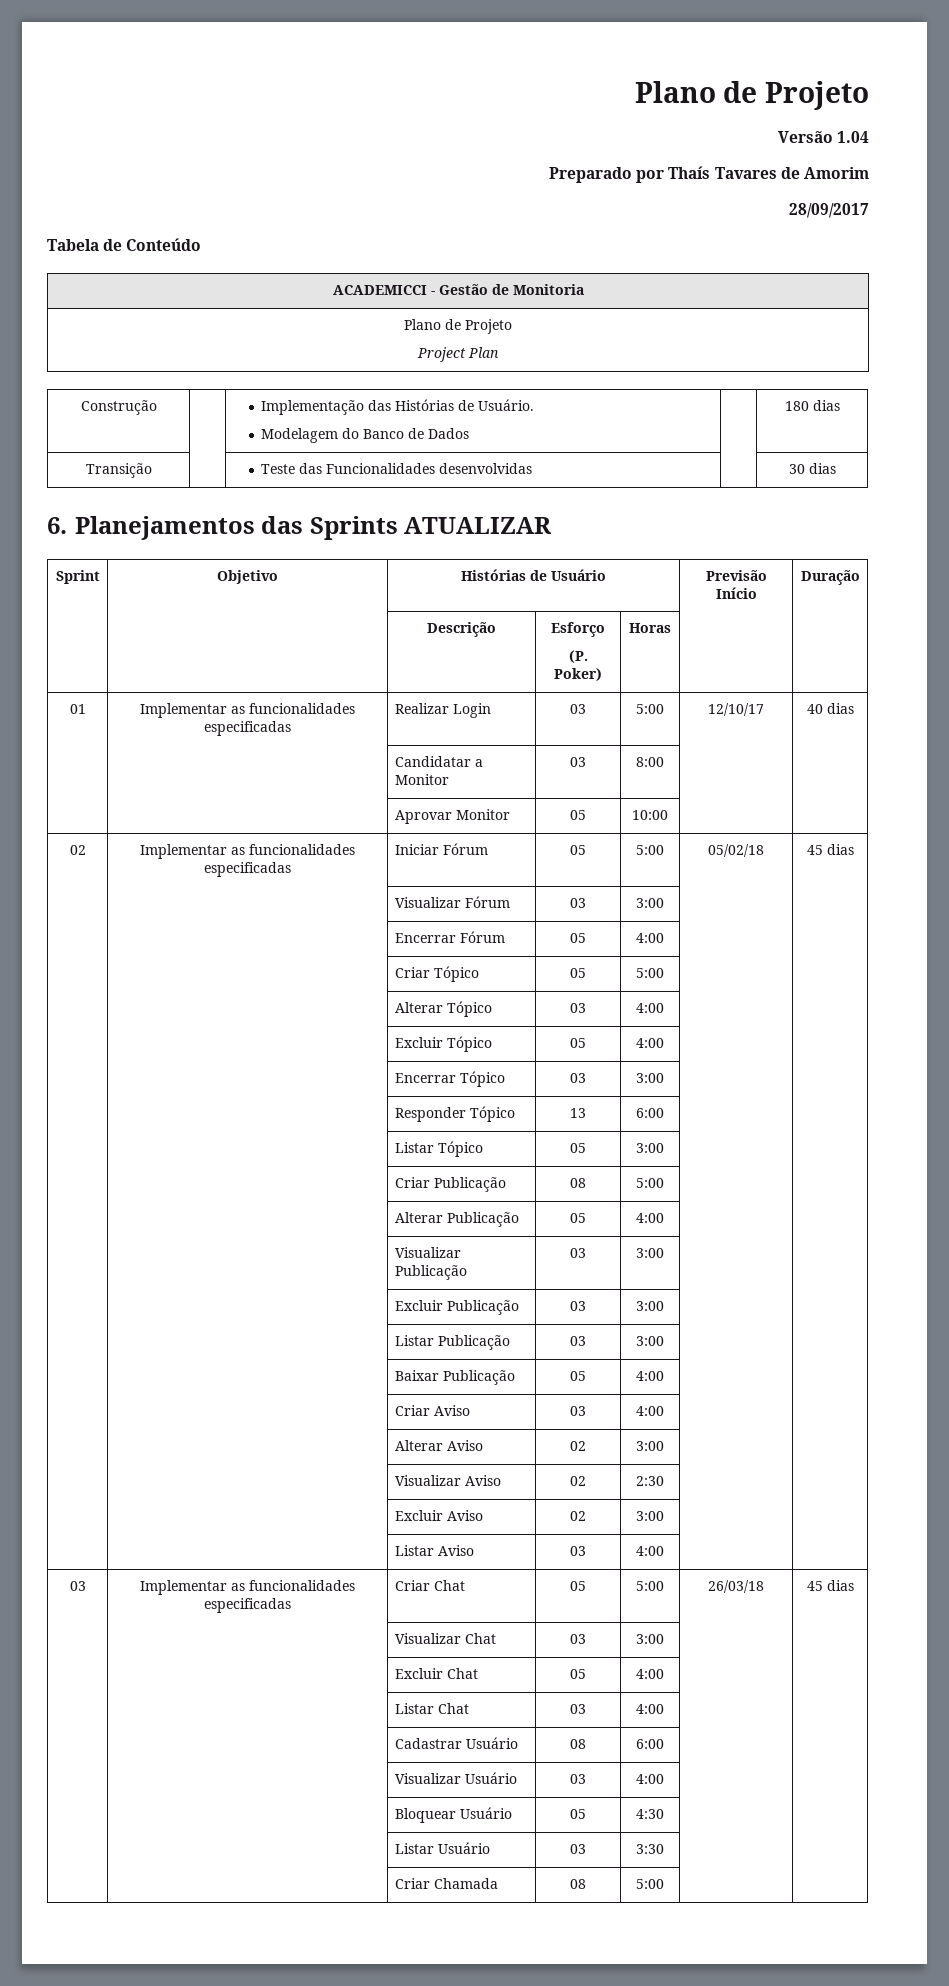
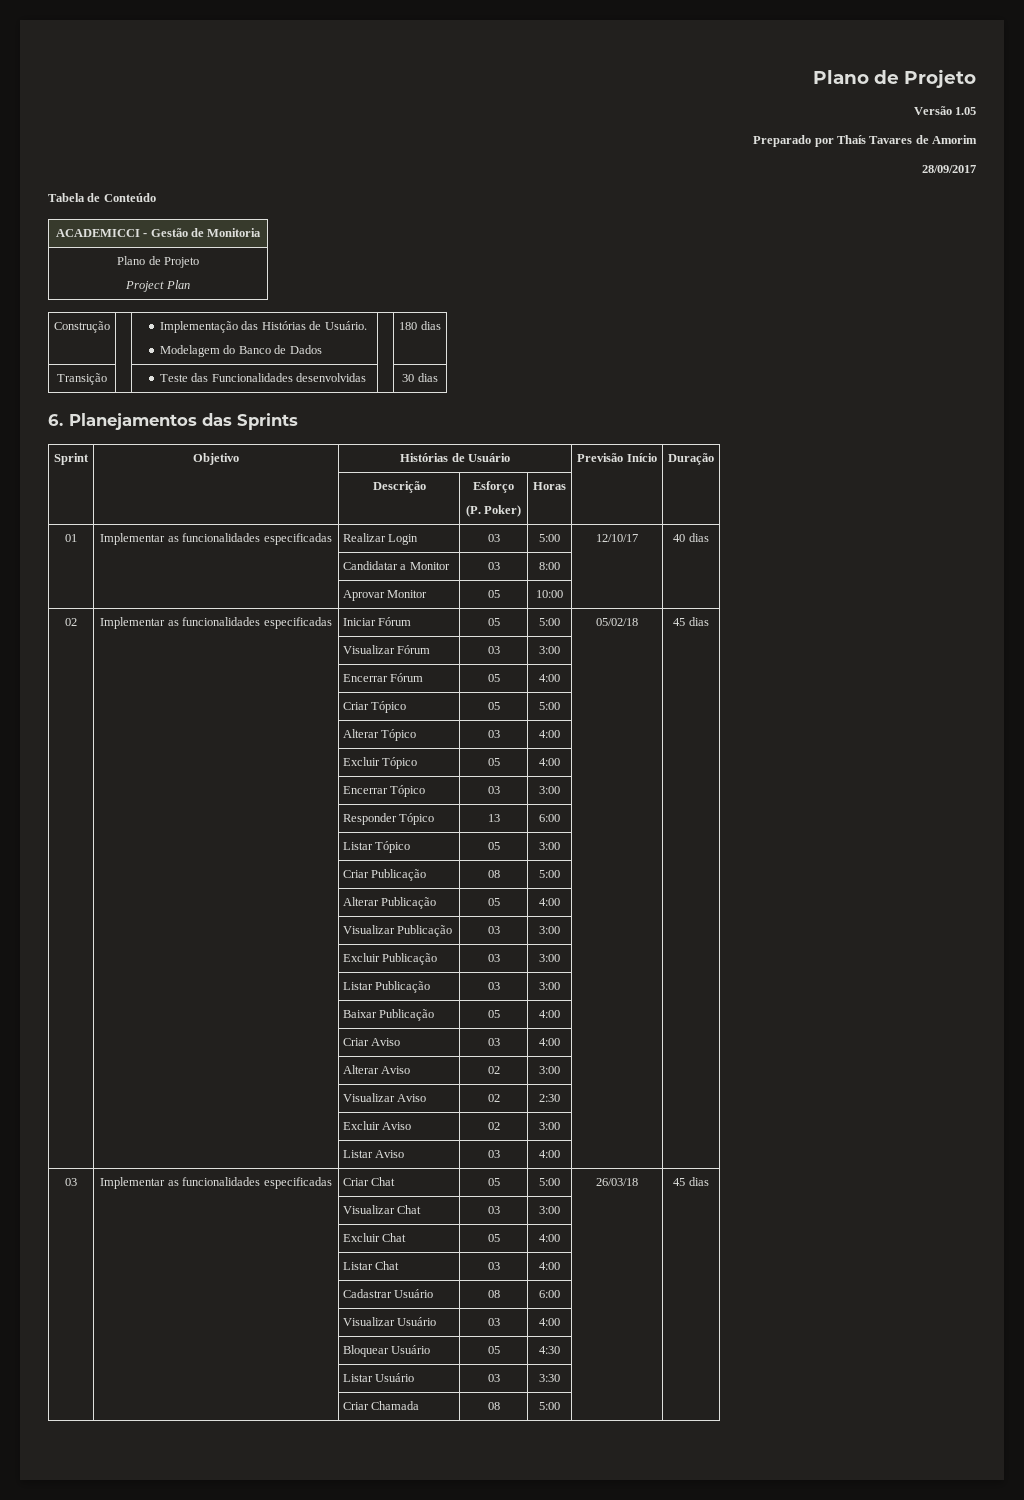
[837,131,869,143] 1.04 -> [955,107,976,115] 1.05
[404,517,553,534] ATUALIZAR -> (299, 421) none

